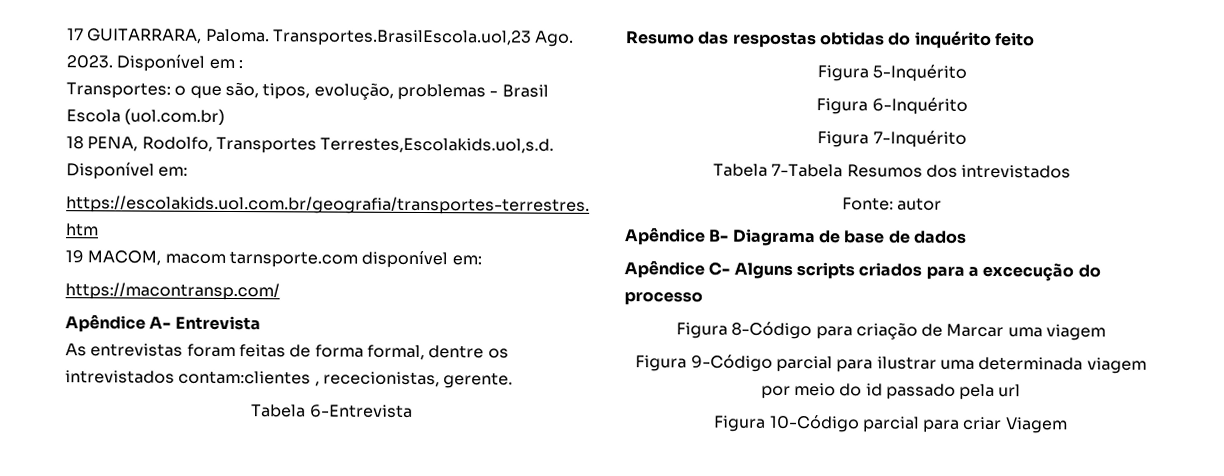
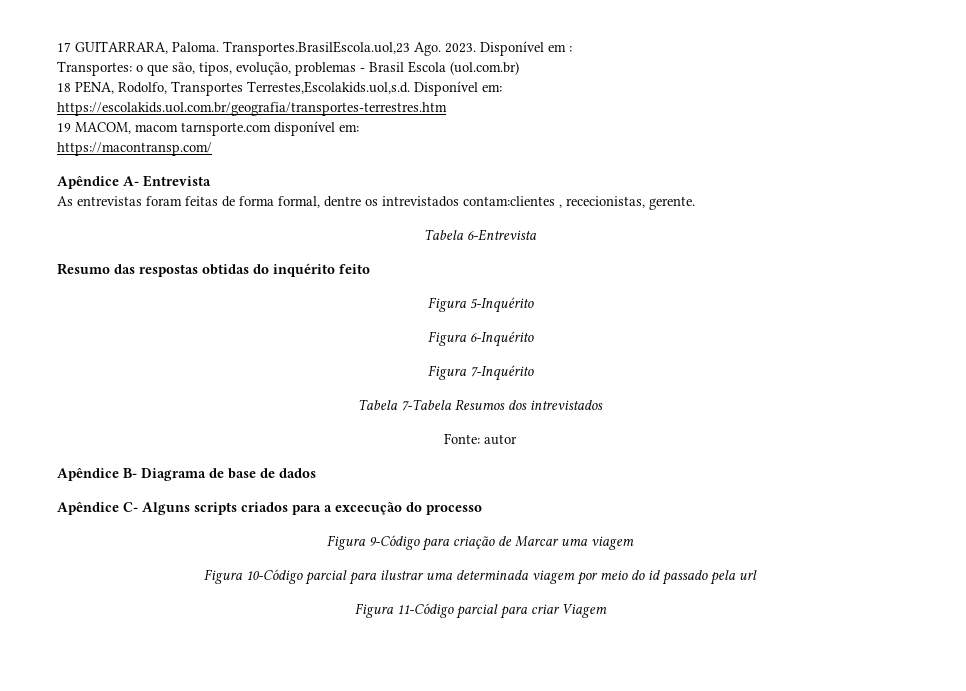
[731,321,813,340] 8-Código -> [369,535,420,550] 9-Código
[690,354,773,372] 9-Código -> [246,569,303,584] 10-Código
[768,414,860,433] 10-Código -> [396,603,454,618] 11-Código

